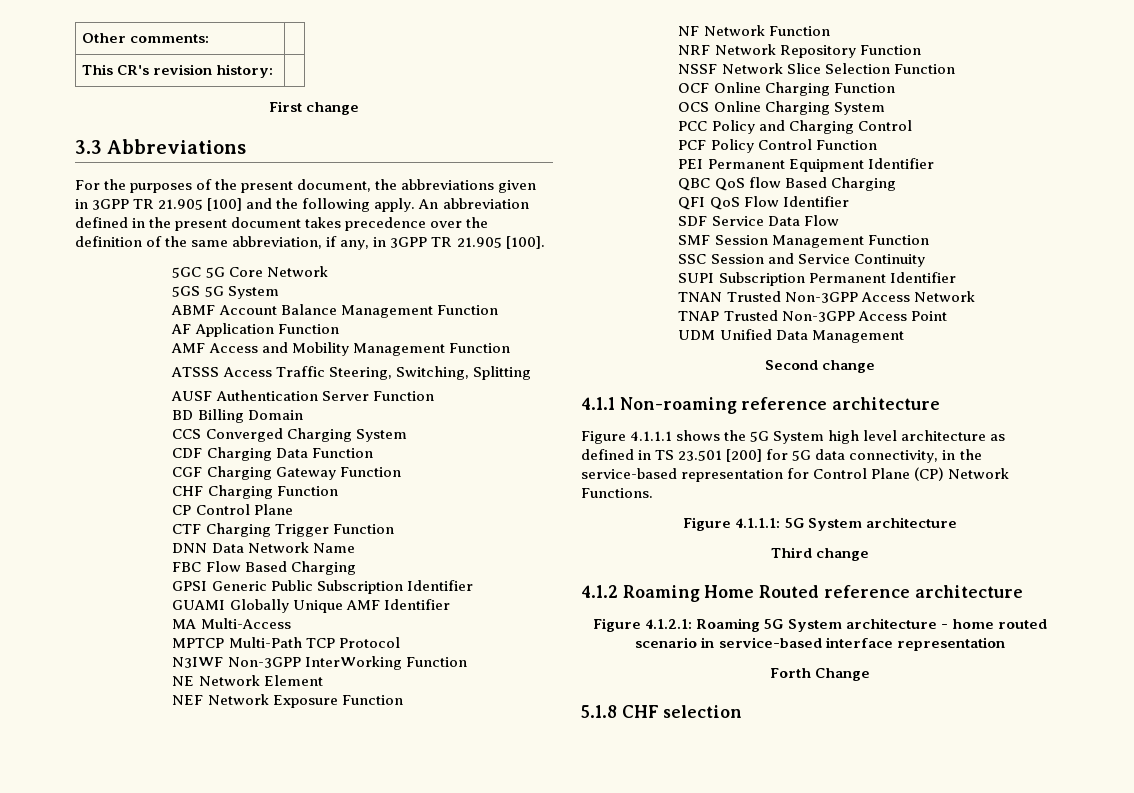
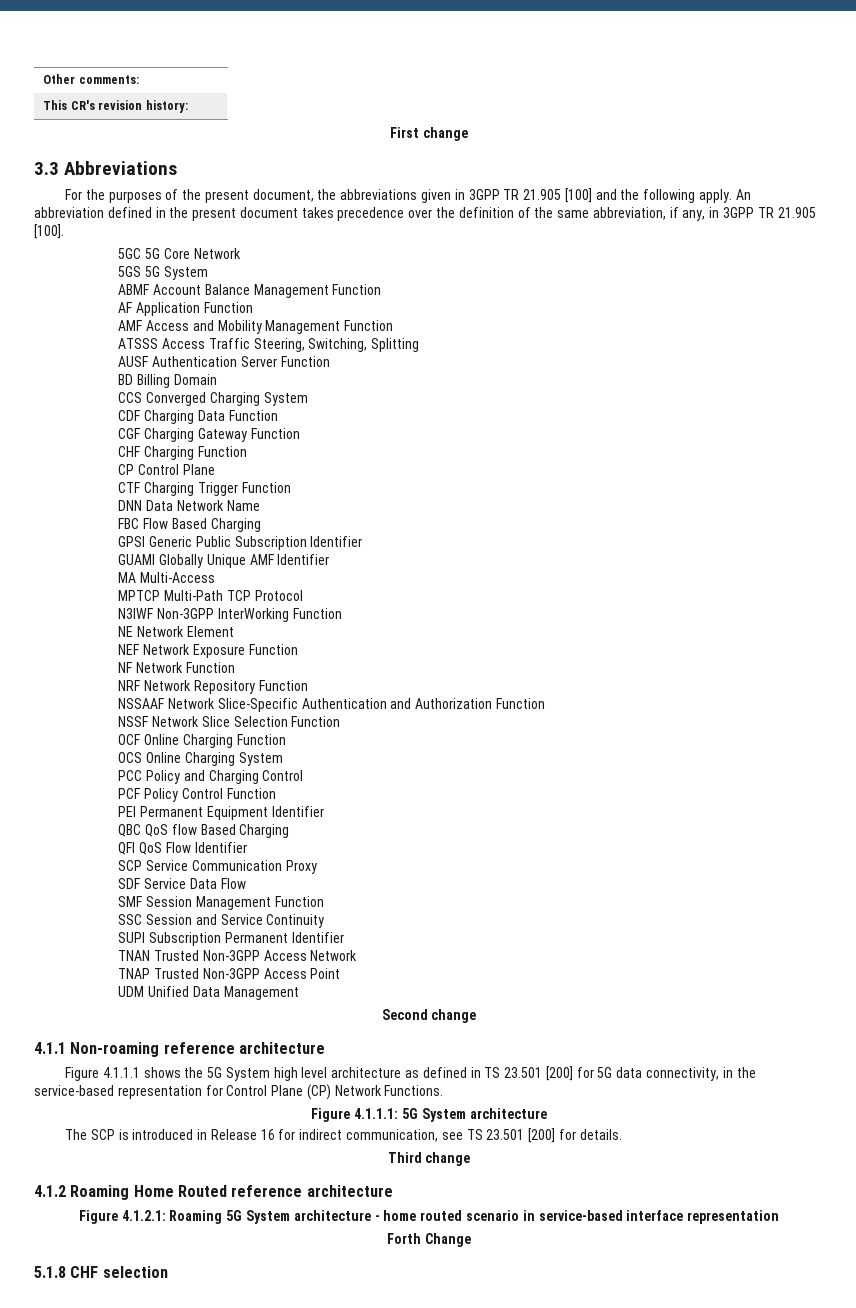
(921, 50) none -> [118,698,545,712] // NSSAAF Network Slice-Specific Authentication and Authorization Function
(849, 201) none -> [118,860,317,874] // SCP Service Communication Proxy
(957, 522) none -> [64,1128,622,1143] // The SCP is introduced in Release 16 for indirect communication, see TS 23.501 [200] for details.

